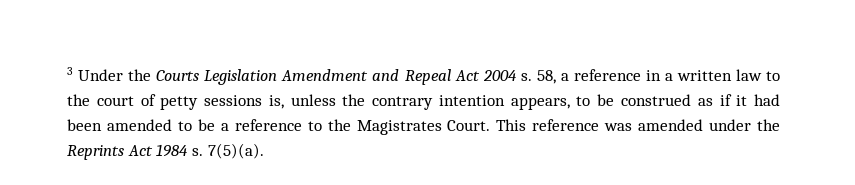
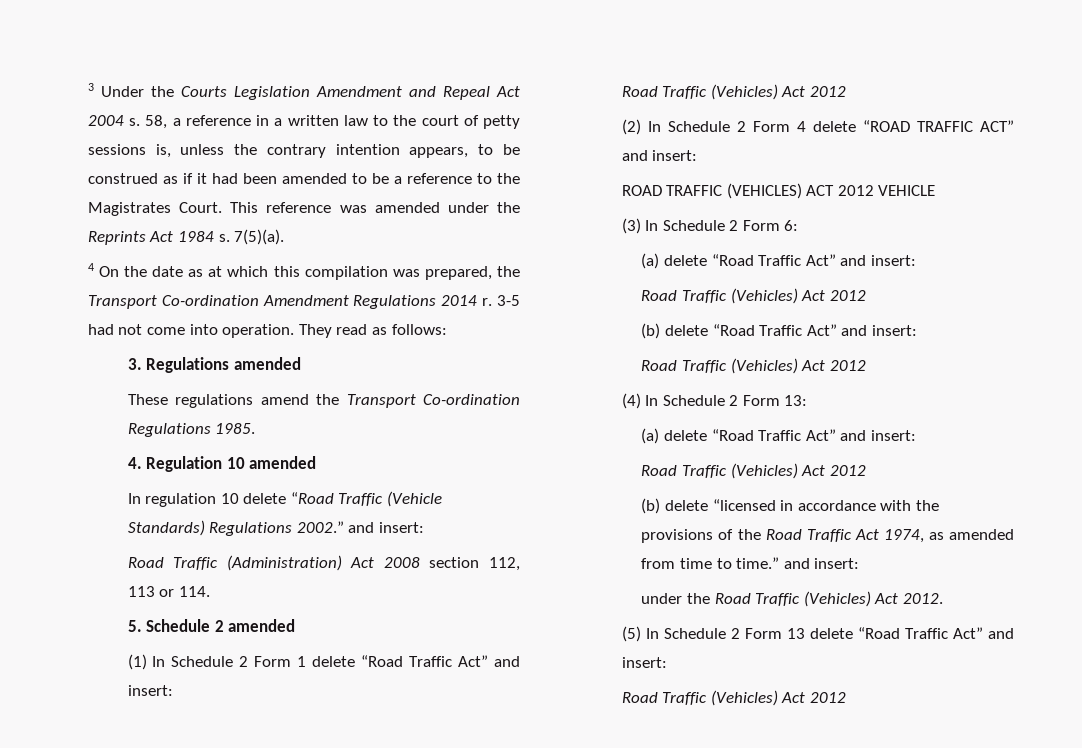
(264, 151) none -> [87,263,520,280] [87,295,520,309] [87,324,447,338] [127,357,301,373] [127,394,520,408] [127,423,256,437] [127,456,317,472] [127,491,443,507] [127,520,424,536] [127,555,521,571] [127,586,210,597] [127,619,296,632] [127,654,520,670] [127,685,173,696] [621,84,846,100] [621,119,1014,135] [621,150,698,161] [621,183,936,199] [621,218,799,234] [641,253,916,269] [641,288,866,304] [641,323,917,339] [641,358,866,374] [621,393,808,409] [641,428,916,444] [641,463,866,479] [641,498,939,514] [641,529,1014,543] [641,557,860,569] [641,591,943,607] [621,626,1014,642] [621,657,667,668] [621,690,846,706] // 4 On the date as at which this compilation was prepared, the Transport Co-ordination Amendment Regulations 2014 r. 3-5 had not come into operation. They read as follows: // 3. Regulations amended // These regulations amend the Transport Co-ordination Regulations 1985. // 4. Regulation 10 amended // In regulation 10 delete “Road Traffic (Vehicle Standards) Regulations 2002.” and insert: // Road Traffic (Administration) Act 2008 section 112, 113 or 114. // 5. Schedule 2 amended // (1) In Schedule 2 Form 1 delete “Road Traffic Act” and insert: // Road Traffic (Vehicles) Act 2012 // (2) In Schedule 2 Form 4 delete “ROAD TRAFFIC ACT” and insert: // ROAD TRAFFIC (VEHICLES) ACT 2012 VEHICLE // (3) In Schedule 2 Form 6: // (a) delete “Road Traffic Act” and insert: // Road Traffic (Vehicles) Act 2012 // (b) delete “Road Traffic Act” and insert: // Road Traffic (Vehicles) Act 2012 // (4) In Schedule 2 Form 13: // (a) delete “Road Traffic Act” and insert: // Road Traffic (Vehicles) Act 2012 // (b) delete “licensed in accordance with the provisions of the Road Traffic Act 1974, as amended from time to time.” and insert: // under the Road Traffic (Vehicles) Act 2012. // (5) In Schedule 2 Form 13 delete “Road Traffic Act” and insert: // Road Traffic (Vehicles) Act 2012

